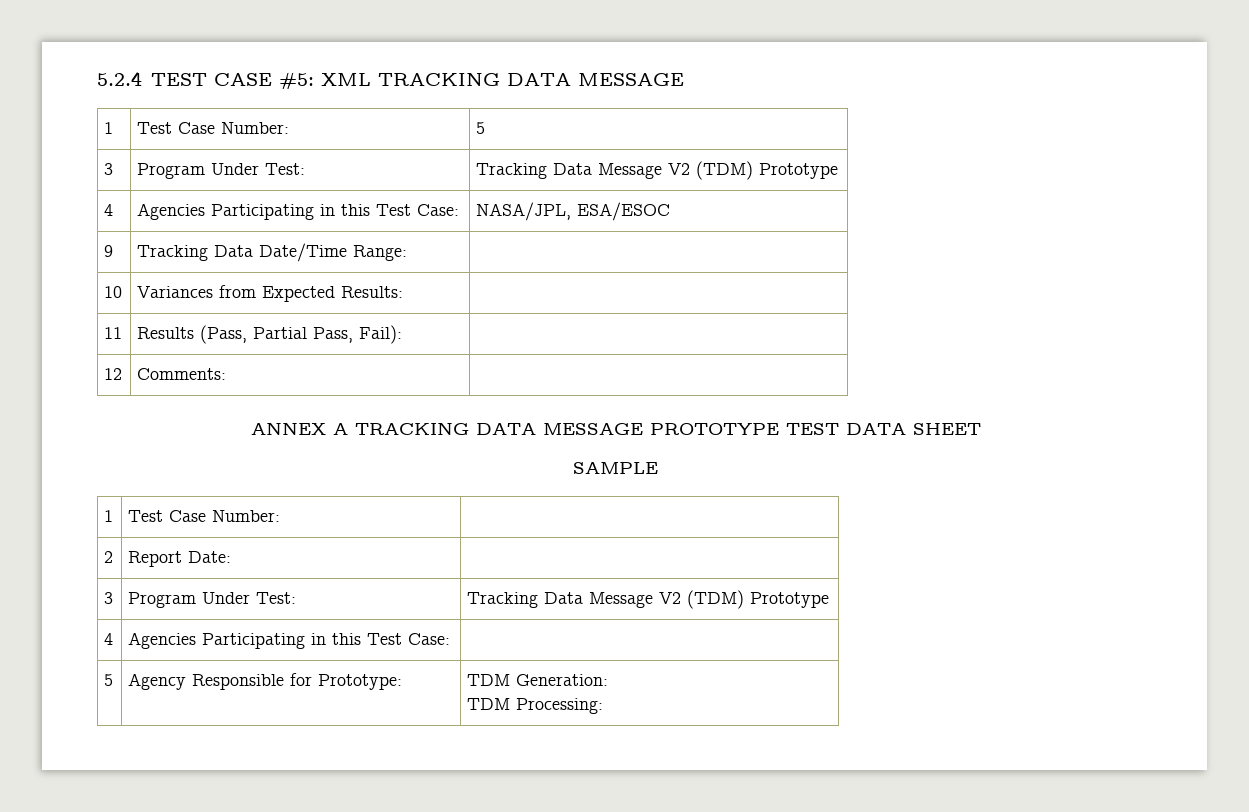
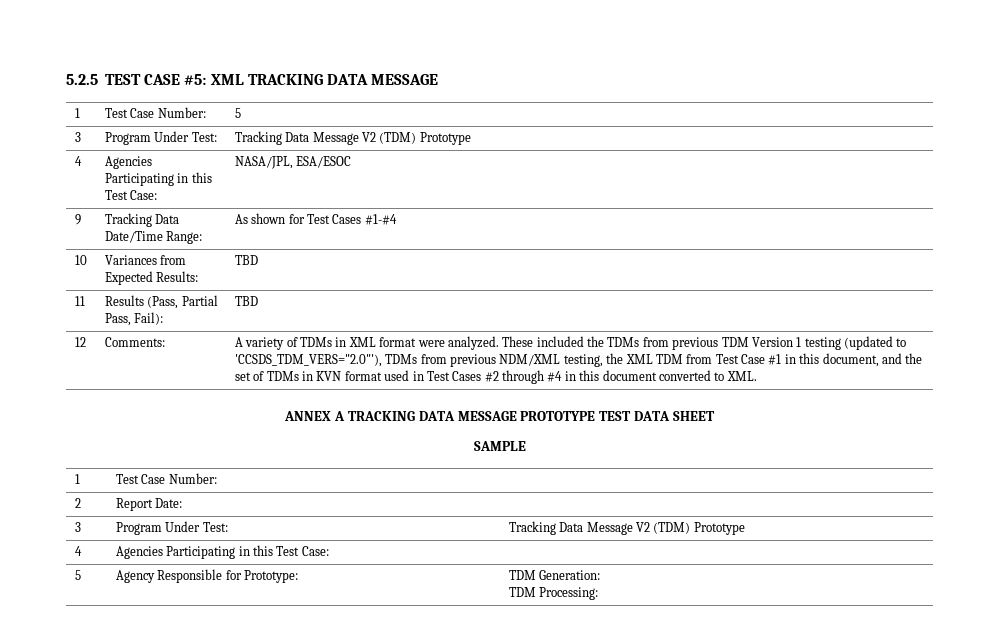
[97,71,142,86] 5.2.4 -> [66,74,98,85] 5.2.5
(408, 253) none -> [234,213,397,225] As shown for Test Cases #1-#4
(404, 292) none -> [234,255,258,265] TBD
(403, 334) none -> [234,296,258,306] TBD
(227, 374) none -> [234,336,907,350] [234,353,923,367] [234,370,757,384] A variety of TDMs in XML format were analyzed. These included the TDMs from previous TDM Version 1 testing (updated to 'CCSDS_TDM_VERS="2.0"'), TDMs from previous NDM/XML testing, the XML TDM from Test Case #1 in this document, and the set of TDMs in KVN format used in Test Cases #2 through #4 in this document converted to XML.

